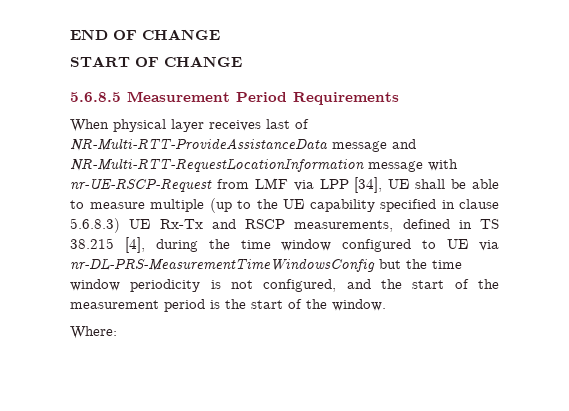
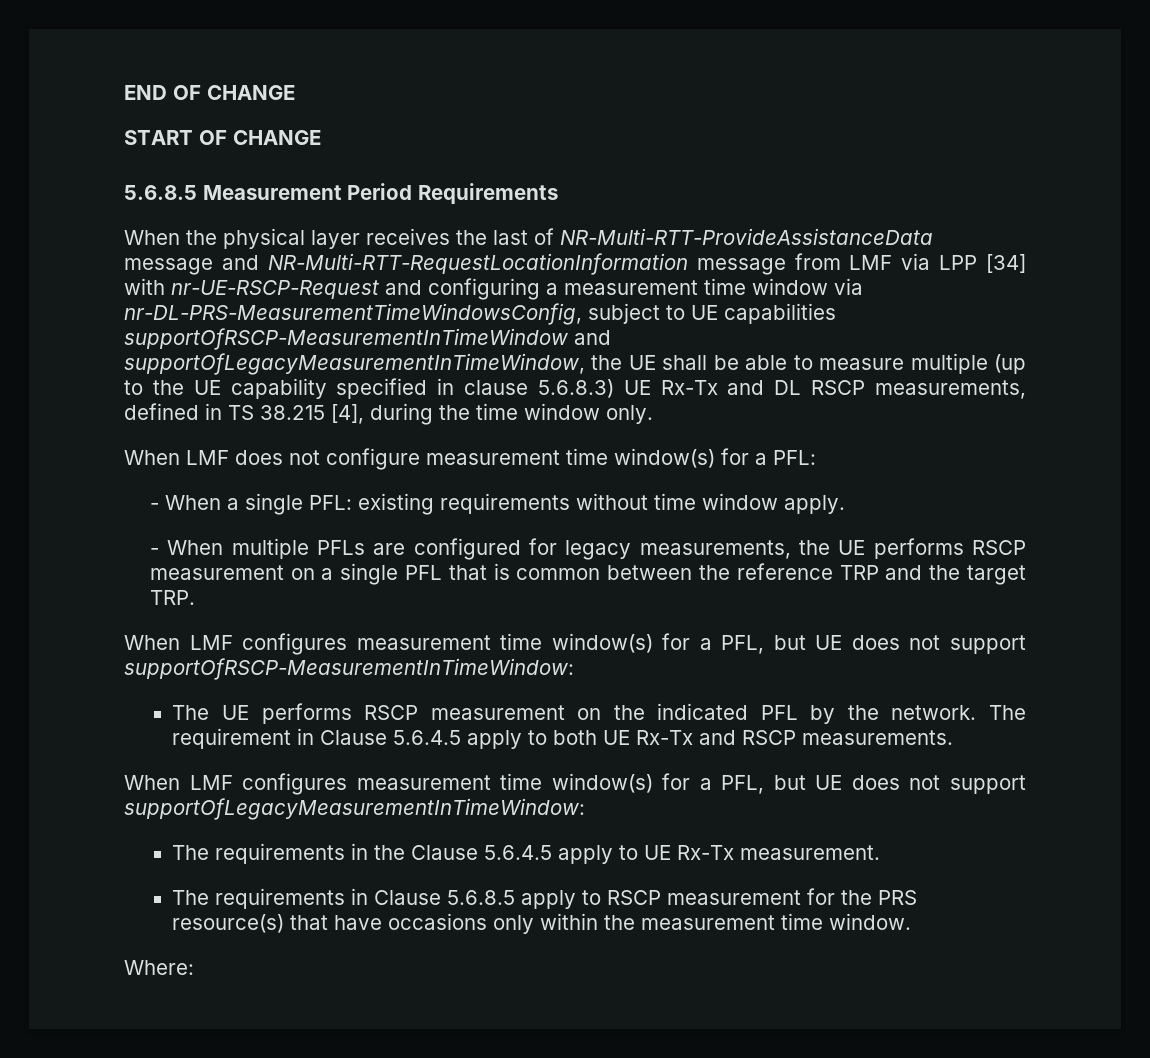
(109, 125) none -> [186,230,217,245] the
(261, 125) none -> [456,230,487,245] the
[428,159,458,171] [70,178,212,192] with nr-UE-RSCP-Request -> (786, 266) none
[354,177,383,193] [34], -> [986,254,1026,273] [124,278,863,300] [124,303,836,325] [124,328,611,350] [124,353,623,375] [34] with nr-UE-RSCP-Request and configuring a measurement time window via nr-DL-PRS-MeasurementTimeWindowsConfig, subject to UE capabilities supportOfRSCP-MeasurementInTimeWindow and supportOfLegacyMeasurementInTimeWindow, the
(236, 224) none -> [774,380,802,395] DL
[342,239,500,252] [70,258,462,272] [70,279,499,292] [70,299,327,312] configured to UE via nr-DL-PRS-MeasurementTimeWindowsConfig but the time window periodicity is not configured, and the start of the measurement period is the start of the -> [606,405,653,424] [124,448,816,470] [149,493,845,515] [149,538,1026,560] [149,563,1026,585] [149,590,195,605] [124,633,1026,655] [124,658,574,680] [172,703,1026,724] [172,728,954,749] [124,773,1026,795] [124,798,585,820] [172,843,881,864] [172,888,918,909] [172,913,824,934] only. // When LMF does not configure measurement time window(s) for a PFL: // - When a single PFL: existing requirements without time window apply. // - When multiple PFLs are configured for legacy measurements, the UE performs RSCP measurement on a single PFL that is common between the reference TRP and the target TRP. // When LMF configures measurement time window(s) for a PFL, but UE does not support supportOfRSCP-MeasurementInTimeWindow: // The UE performs RSCP measurement on the indicated PFL by the network. The requirement in Clause 5.6.4.5 apply to both UE Rx-Tx and RSCP measurements. // When LMF configures measurement time window(s) for a PFL, but UE does not support supportOfLegacyMeasurementInTimeWindow: // The requirements in the Clause 5.6.4.5 apply to UE Rx-Tx measurement. // The requirements in Clause 5.6.8.5 apply to RSCP measurement for the PRS resource(s) that have occasions only within the measurement time

